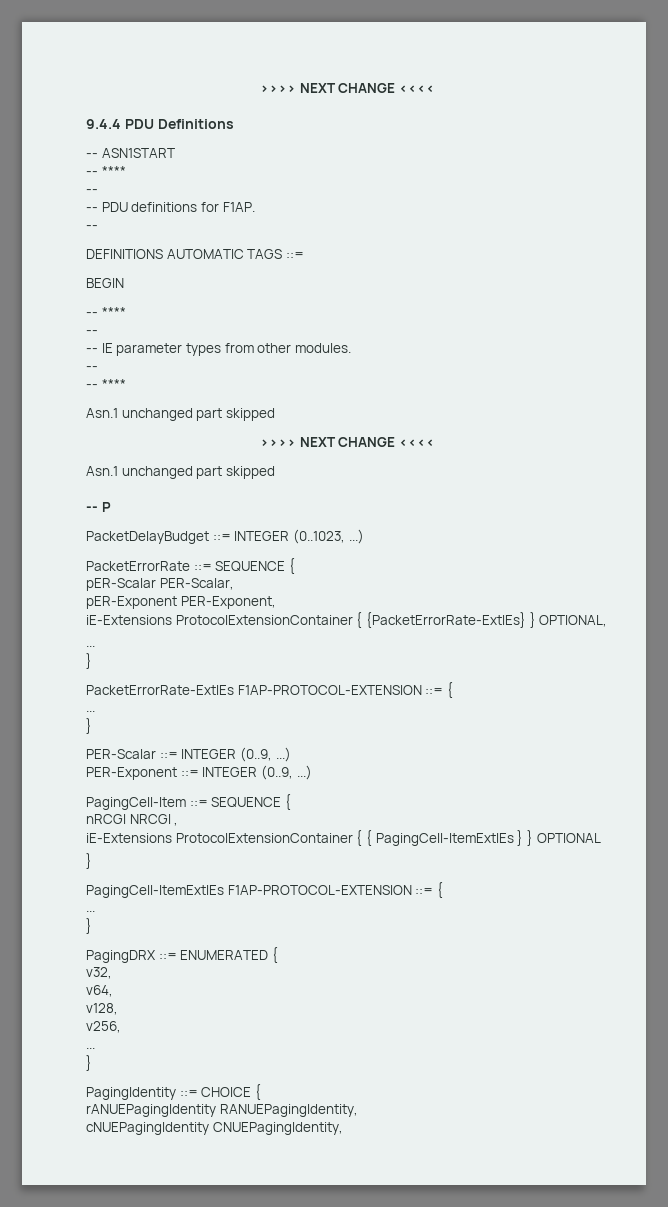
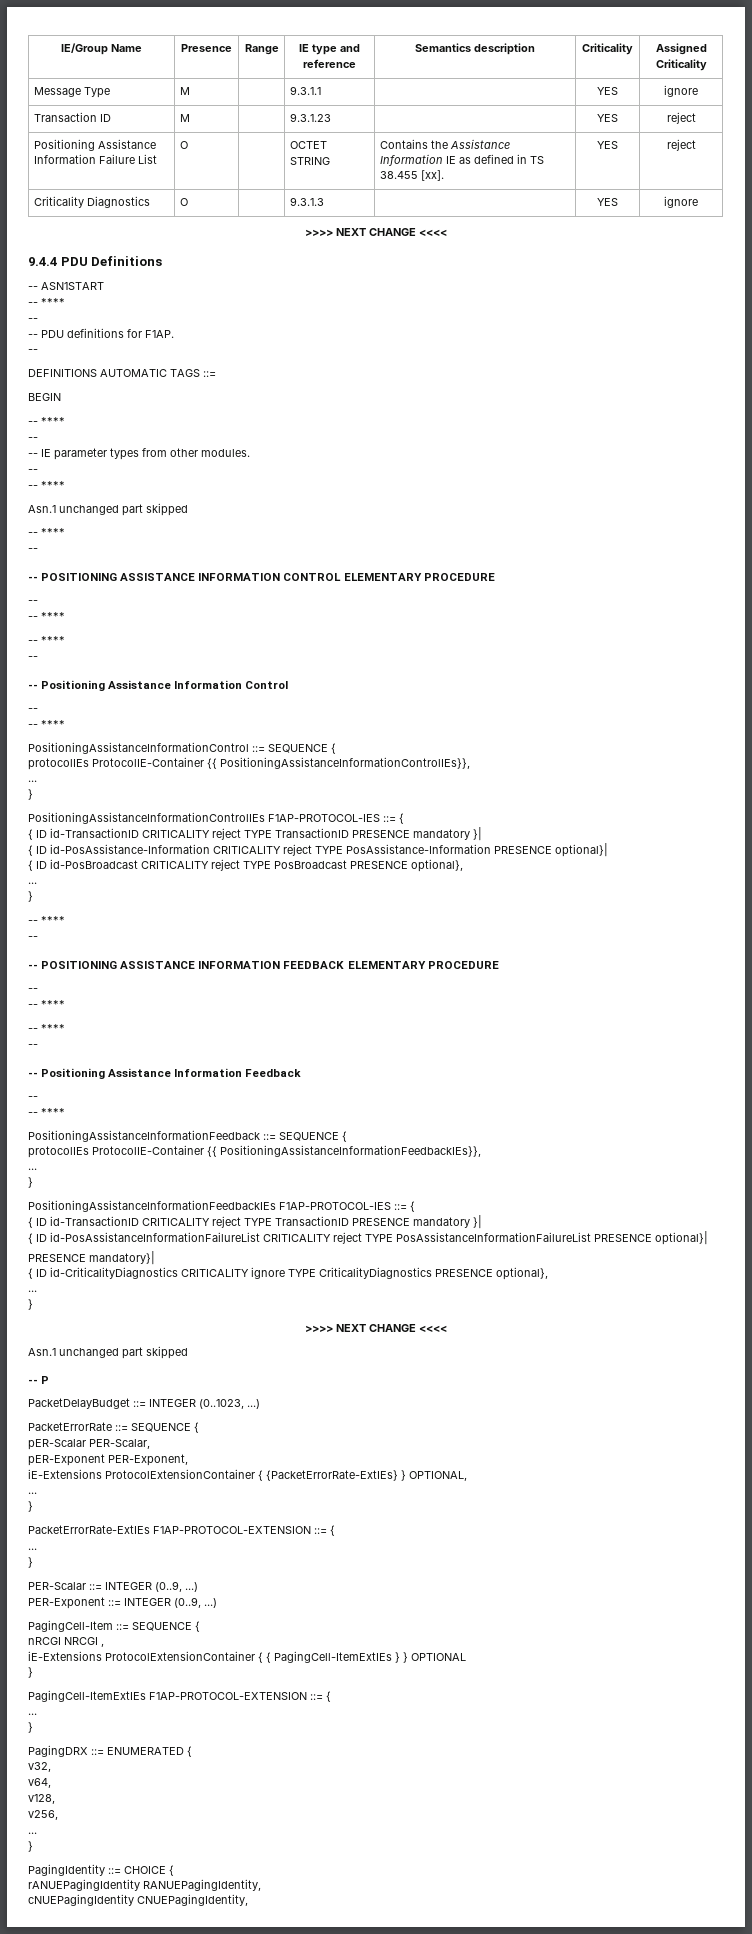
(260, 89) none -> [61,43,142,55] [181,44,232,52] [244,44,279,55] [299,44,360,55] [303,59,356,68] [415,43,535,55] [582,43,633,55] [655,43,707,55] [655,59,707,71] [33,87,110,98] [179,87,190,95] [289,86,321,95] [597,87,618,95] [664,85,698,97] [33,112,111,122] [179,114,190,122] [289,113,331,122] [597,114,618,122] [666,112,696,124] [33,139,156,151] [33,154,157,164] [179,141,188,149] [289,141,327,149] [289,157,330,165] [379,139,510,149] [379,154,544,166] [379,170,444,181] [597,141,618,149] [666,139,696,151] [33,196,150,208] [179,198,188,206] [289,197,324,206] [597,198,618,206] [664,196,698,208] IE/Group Name | Presence | Range | IE type and reference | Semantics description | Criticality | Assigned Criticality // Message Type | M | | 9.3.1.1 | | YES | ignore // Transaction ID | M | | 9.3.1.23 | | YES | reject // Positioning Assistance Information Failure List | O | | OCTET STRING | Contains the Assistance Information IE as defined in TS 38.455 [xx]. | YES | reject // Criticality Diagnostics | O | | 9.3.1.3 | | YES | ignore //
(275, 414) none -> [28,528,65,536] [28,548,38,552] [28,573,495,581] [28,600,38,604] [28,612,65,620] [28,636,65,644] [28,656,38,660] [28,680,289,691] [28,708,38,712] [28,720,65,728] [28,742,336,754] [28,757,470,770] [28,780,37,782] [28,789,33,800] [28,812,404,824] [28,827,482,841] [28,843,608,857] [28,859,463,872] [28,882,37,884] [28,891,33,902] [28,916,65,924] [28,936,38,940] [28,961,499,969] [28,988,38,992] [28,1000,65,1008] [28,1024,65,1032] [28,1044,38,1048] [28,1068,302,1079] [28,1096,38,1100] [28,1108,65,1116] [28,1130,347,1142] [28,1145,481,1158] [28,1168,37,1170] [28,1177,33,1188] [28,1200,415,1212] [28,1215,482,1229] [28,1231,708,1245] [28,1251,155,1265] [28,1267,548,1280] [28,1290,37,1292] [28,1299,33,1310] // -- **** // -- // -- POSITIONING ASSISTANCE INFORMATION CONTROL ELEMENTARY PROCEDURE // -- // -- **** // -- **** // -- // -- Positioning Assistance Information Control // -- // -- **** // PositioningAssistanceInformationControl ::= SEQUENCE { // protocolIEs ProtocolIE-Container {{ PositioningAssistanceInformationControlIEs}}, // ... // } // PositioningAssistanceInformationControlIEs F1AP-PROTOCOL-IES ::= { // { ID id-TransactionID CRITICALITY reject TYPE TransactionID PRESENCE mandatory }| // { ID id-PosAssistance-Information CRITICALITY reject TYPE PosAssistance-Information PRESENCE optional}| // { ID id-PosBroadcast CRITICALITY reject TYPE PosBroadcast PRESENCE optional}, // ... // } // -- **** // -- // -- POSITIONING ASSISTANCE INFORMATION FEEDBACK ELEMENTARY PROCEDURE // -- // -- **** // -- **** // -- // -- Positioning Assistance Information Feedback // -- // -- **** // PositioningAssistanceInformationFeedback ::= SEQUENCE { // protocolIEs ProtocolIE-Container {{ PositioningAssistanceInformationFeedbackIEs}}, // ... // } // PositioningAssistanceInformationFeedbackIEs F1AP-PROTOCOL-IES ::= { // { ID id-TransactionID CRITICALITY reject TYPE TransactionID PRESENCE mandatory }| // { ID id-PosAssistanceInformationFailureList CRITICALITY reject TYPE PosAssistanceInformationFailureList PRESENCE optional}| // PRESENCE mandatory}| // { ID id-CriticalityDiagnostics CRITICALITY ignore TYPE CriticalityDiagnostics PRESENCE optional}, // ... // }

